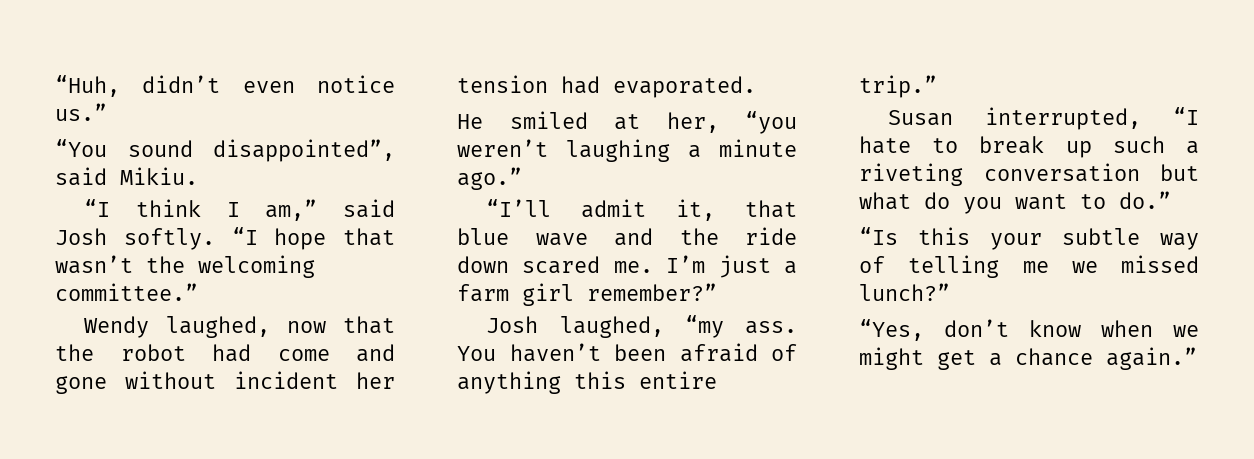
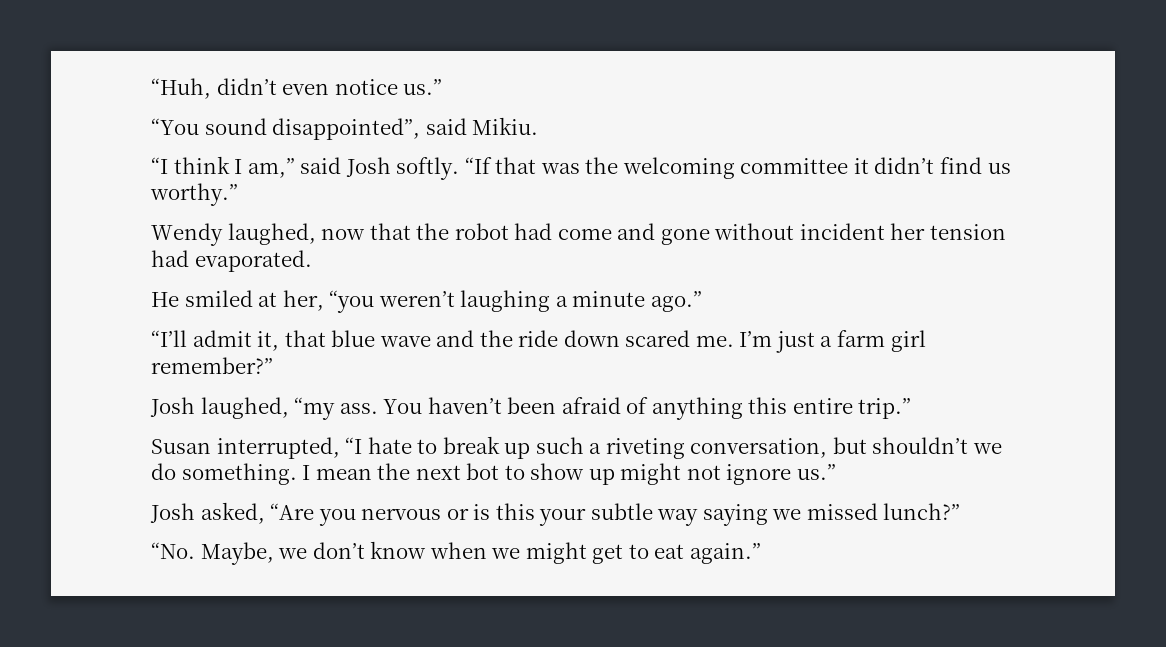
[231,227,395,250] [55,255,315,278] [55,283,198,301] “I hope that wasn’t the welcoming committee.” -> [464,157,1011,179] [150,183,238,206] “If that was the welcoming committee it didn’t find us worthy.”
[983,163,1199,182] [859,191,1171,214] [859,227,898,245] conversation but what do you want to do.” // “Is -> [690,437,1002,458] [151,463,836,485] [150,502,491,526] conversation, but shouldn’t we do something. I mean the next bot to show up might not ignore us.” // Josh asked, “Are you nervous or is
[859,255,1049,278] of telling me -> [702,504,768,526] saying
[859,319,924,341] “Yes, -> [151,542,308,565] “No. Maybe, we
[989,348,1093,366] a chance -> [628,544,685,559] to eat

